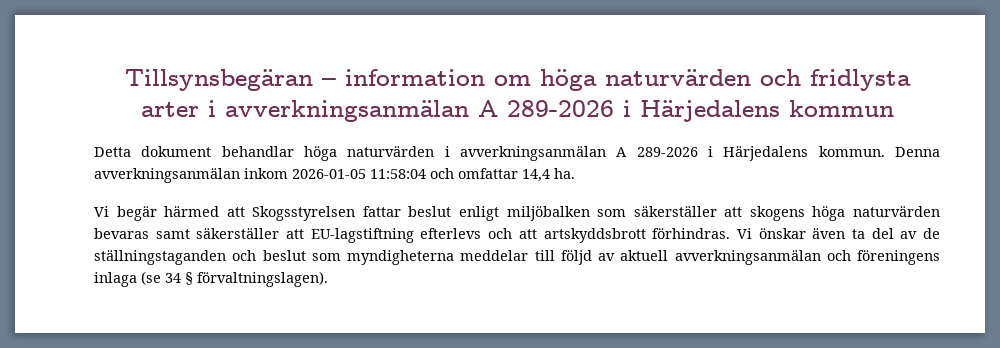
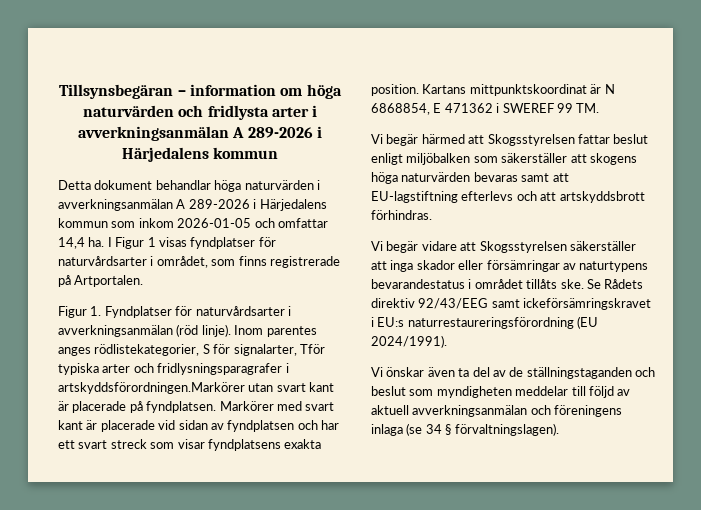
[818,146,941,157] [94,168,240,183] kommun. Denna avverkningsanmälan -> [58,218,136,228] kommun som
[370,169,426,179] 11:58:04 -> (252, 223) none
(575, 173) none -> [107,237,276,249] [58,256,340,268] [58,275,144,287] [58,306,291,318] [58,324,317,337] [58,344,325,356] [58,363,289,375] [58,382,335,394] [58,401,335,413] [58,420,339,432] [58,439,322,451] [371,84,615,96] [371,103,600,115] I Figur 1 visas fyndplatser för naturvårdsarter i området, som finns registrerade på Artportalen. // Figur 1. Fyndplatser för naturvårdsarter i avverkningsanmälan (röd linje). Inom parentes anges rödlistekategorier, S för signalarter, Tför typiska arter och fridlysningsparagrafer i artskyddsförordningen.Markörer utan svart kant är placerade på fyndplatsen. Markörer med svart kant är placerade vid sidan av fyndplatsen och har ett svart streck som visar fyndplatsens exakta position. Kartans mittpunktskoordinat är N 6868854, E 471362 i SWEREF 99 TM.
[196,228,280,239] säkerställer -> (550, 177) none
(731, 233) none -> [371,241,636,253] [371,260,649,272] [371,279,644,289] [371,298,652,310] [371,316,599,329] [371,335,447,348] // Vi begär vidare att Skogsstyrelsen säkerställer att inga skador eller försämringar av naturtypens bevarandestatus i området tillåts ske. Se Rådets direktiv 92/43/EEG samt ickeförsämringskravet i EU:s naturrestaureringsförordning (EU 2024/1991). //
[347,250,454,265] myndigheterna -> [436,386,512,398] myndigheten

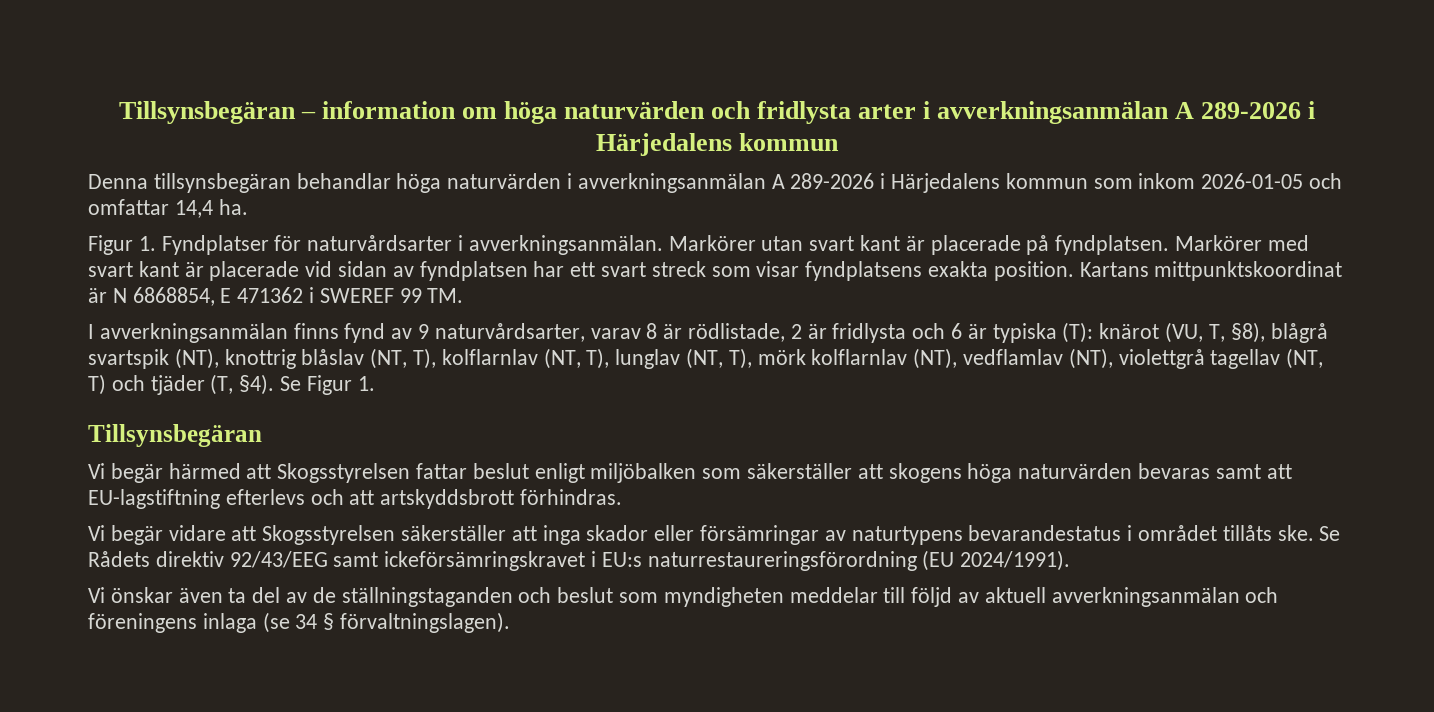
[58,180,153,190] Detta dokument -> [88,173,291,193] Denna tillsynsbegäran
[107,237,276,249] [58,256,340,268] [58,275,144,287] I Figur 1 visas fyndplatser för naturvårdsarter i området, som finns registrerade på Artportalen. -> (248, 207) none
[58,324,317,337] [58,344,325,356] [58,363,289,375] [58,382,245,394] avverkningsanmälan (röd linje). Inom parentes anges rödlistekategorier, S för signalarter, Tför typiska arter och fridlysningsparagrafer i artskyddsförordningen.Markörer -> [468,235,756,255] avverkningsanmälan. Markörer
[297,420,318,430] och -> (528, 271) none
(600, 108) none -> [88,322,1328,343] [88,348,1324,369] [88,374,375,395] [88,424,262,447] // I avverkningsanmälan finns fynd av 9 naturvårdsarter, varav 8 är rödlistade, 2 är fridlysta och 6 är typiska (T): knärot (VU, T, §8), blågrå svartspik (NT), knottrig blåslav (NT, T), kolflarnlav (NT, T), lunglav (NT, T), mörk kolflarnlav (NT), vedflamlav (NT), violettgrå tagellav (NT, T) och tjäder (T, §4). Se Figur 1. // Tillsynsbegäran

